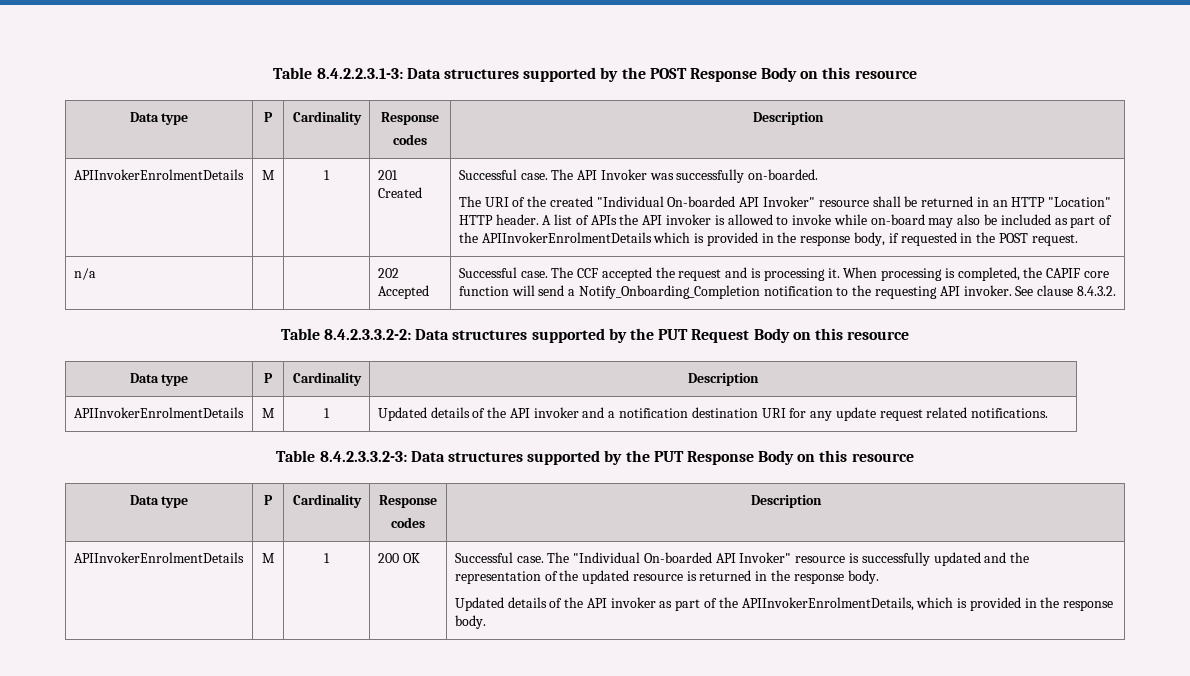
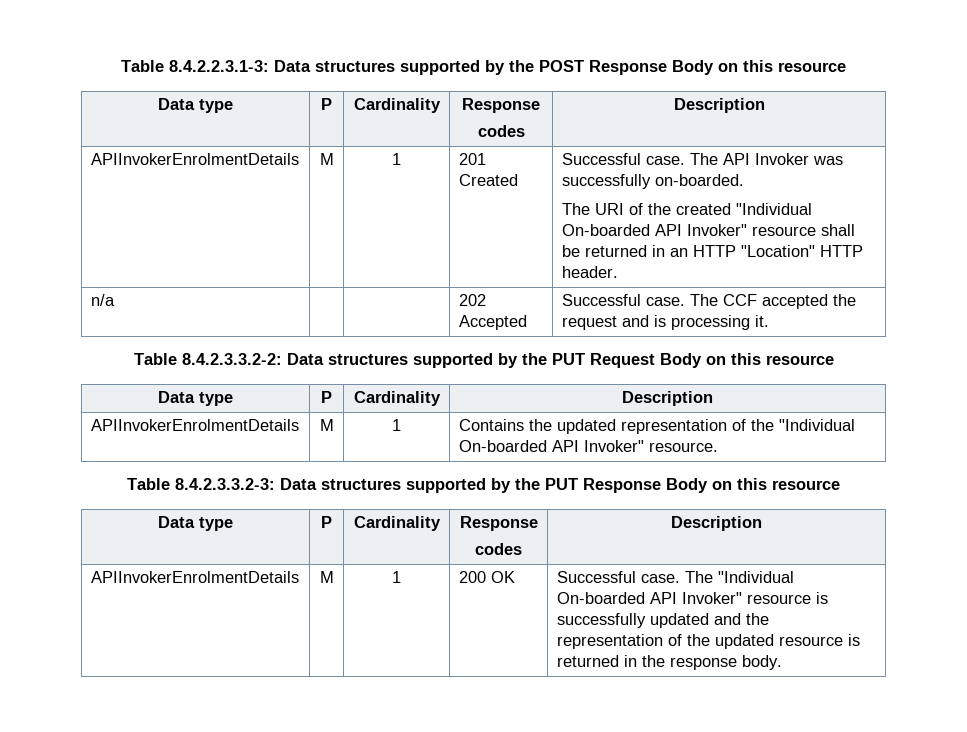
[542,214,1113,228] [458,232,1078,246] A list of APIs the API invoker is allowed to invoke while on-board may also be included as part of the APIInvokerEnrolmentDetails which is provided in the response body, if requested in the POST request. -> (618, 272) none
[843,267,1110,281] [458,285,1116,299] When processing is completed, the CAPIF core function will send a Notify_Onboarding_Completion notification to the requesting API invoker. See clause 8.4.3.2. -> (769, 321) none
[377,407,1049,421] Updated details of the API invoker and a notification destination URI for any update request related notifications. -> [458,419,855,434] [458,440,718,452] Contains the updated representation of the "Individual On-boarded API Invoker" resource.
[454,597,1114,611] [454,615,486,629] // Updated details of the API invoker as part of the APIInvokerEnrolmentDetails, which is provided in the response body. -> (782, 662) none

